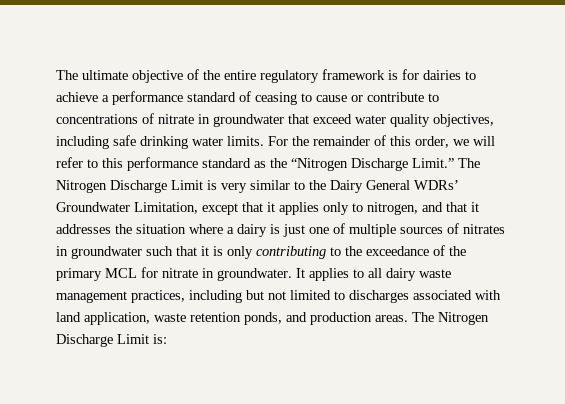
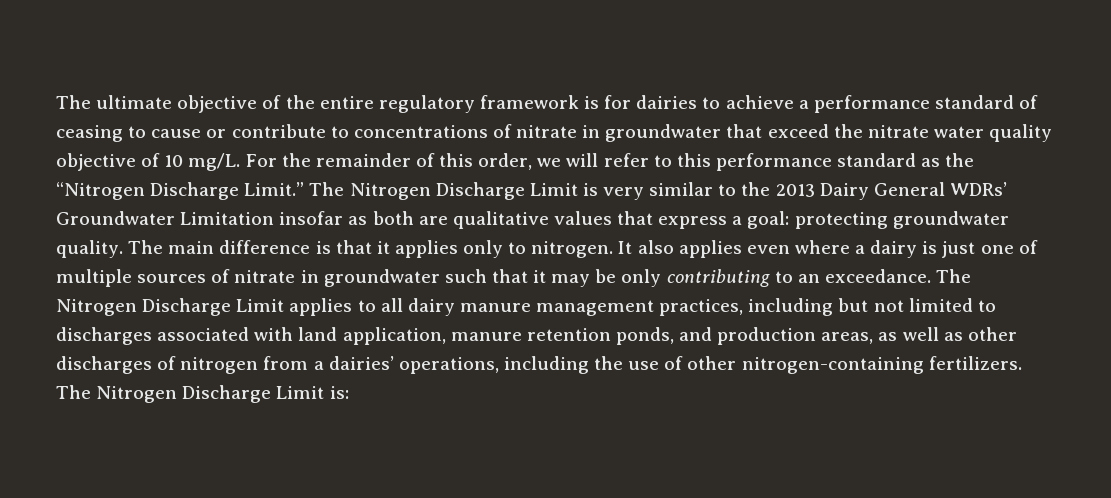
[355,114,494,127] [56,135,264,149] water quality objectives, including safe drinking water limits. -> [833,124,1053,142] [56,153,241,171] the nitrate water quality objective of 10 mg/L.
(326, 185) none -> [775,184,815,197] 2013
[134,202,238,215] Limitation, except -> [180,211,1009,229] [56,240,331,258] Limitation insofar as both are qualitative values that express a goal: protecting groundwater quality. The main difference is
[367,202,479,215] [56,224,186,234] nitrogen, and that it addresses the situation -> [531,240,790,258] nitrogen. It also applies even
[463,224,505,234] nitrates -> [234,270,296,283] nitrate
[213,246,223,256] is -> [551,269,617,287] may be
[345,245,466,256] [56,267,305,281] the exceedance of the primary MCL for nitrate in groundwater. It -> [797,269,972,283] [56,298,285,316] an exceedance. The Nitrogen Discharge Limit
[419,269,451,278] waste -> [459,303,531,312] manure
[154,313,186,322] waste -> [450,332,522,341] manure
[375,315,408,322] areas. -> [821,327,1017,344] [56,356,1022,374] areas, as well as other discharges of nitrogen from a dairies’ operations, including the use of other nitrogen-containing fertilizers.

